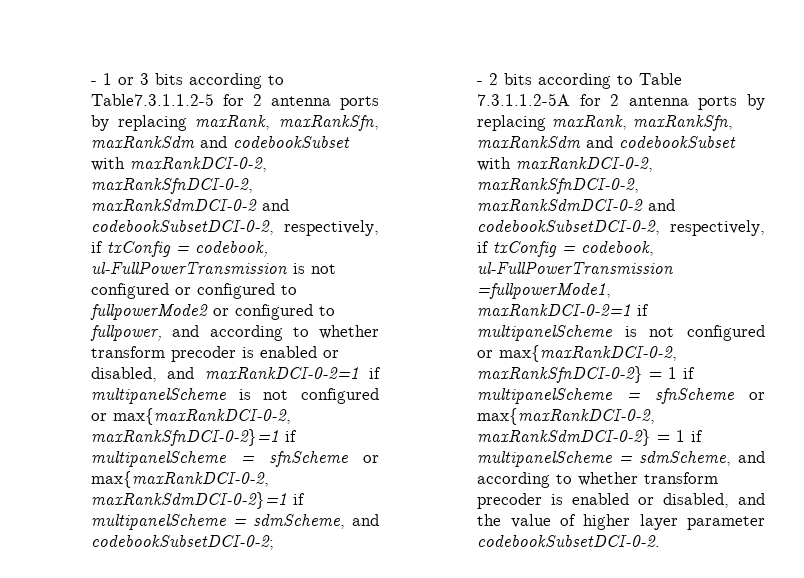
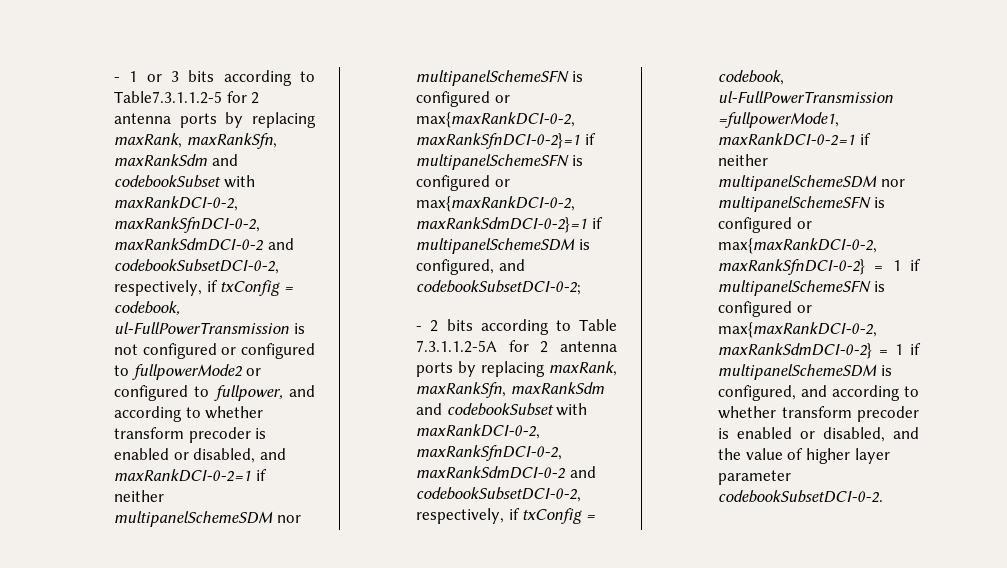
[91,388,289,404] multipanelScheme is not -> [114,490,165,502] [114,511,301,527] [416,70,583,86] neither multipanelSchemeSDM nor multipanelSchemeSFN is
[91,451,349,467] multipanelScheme = sfnScheme -> [416,154,583,170] [416,175,491,191] multipanelSchemeSFN is configured
[91,514,346,530] multipanelScheme = sdmScheme, -> [416,238,590,254] [416,259,495,275] multipanelSchemeSDM is configured,
[477,325,675,341] multipanelScheme is not -> [718,154,769,166] [718,175,905,191] [718,196,885,212] neither multipanelSchemeSDM nor multipanelSchemeSFN is
[477,388,735,404] multipanelScheme = sfnScheme -> [718,280,885,296] [718,301,793,317] multipanelSchemeSFN is configured
[477,451,732,467] multipanelScheme = sdmScheme, -> [718,364,892,380] [718,385,797,401] multipanelSchemeSDM is configured,

